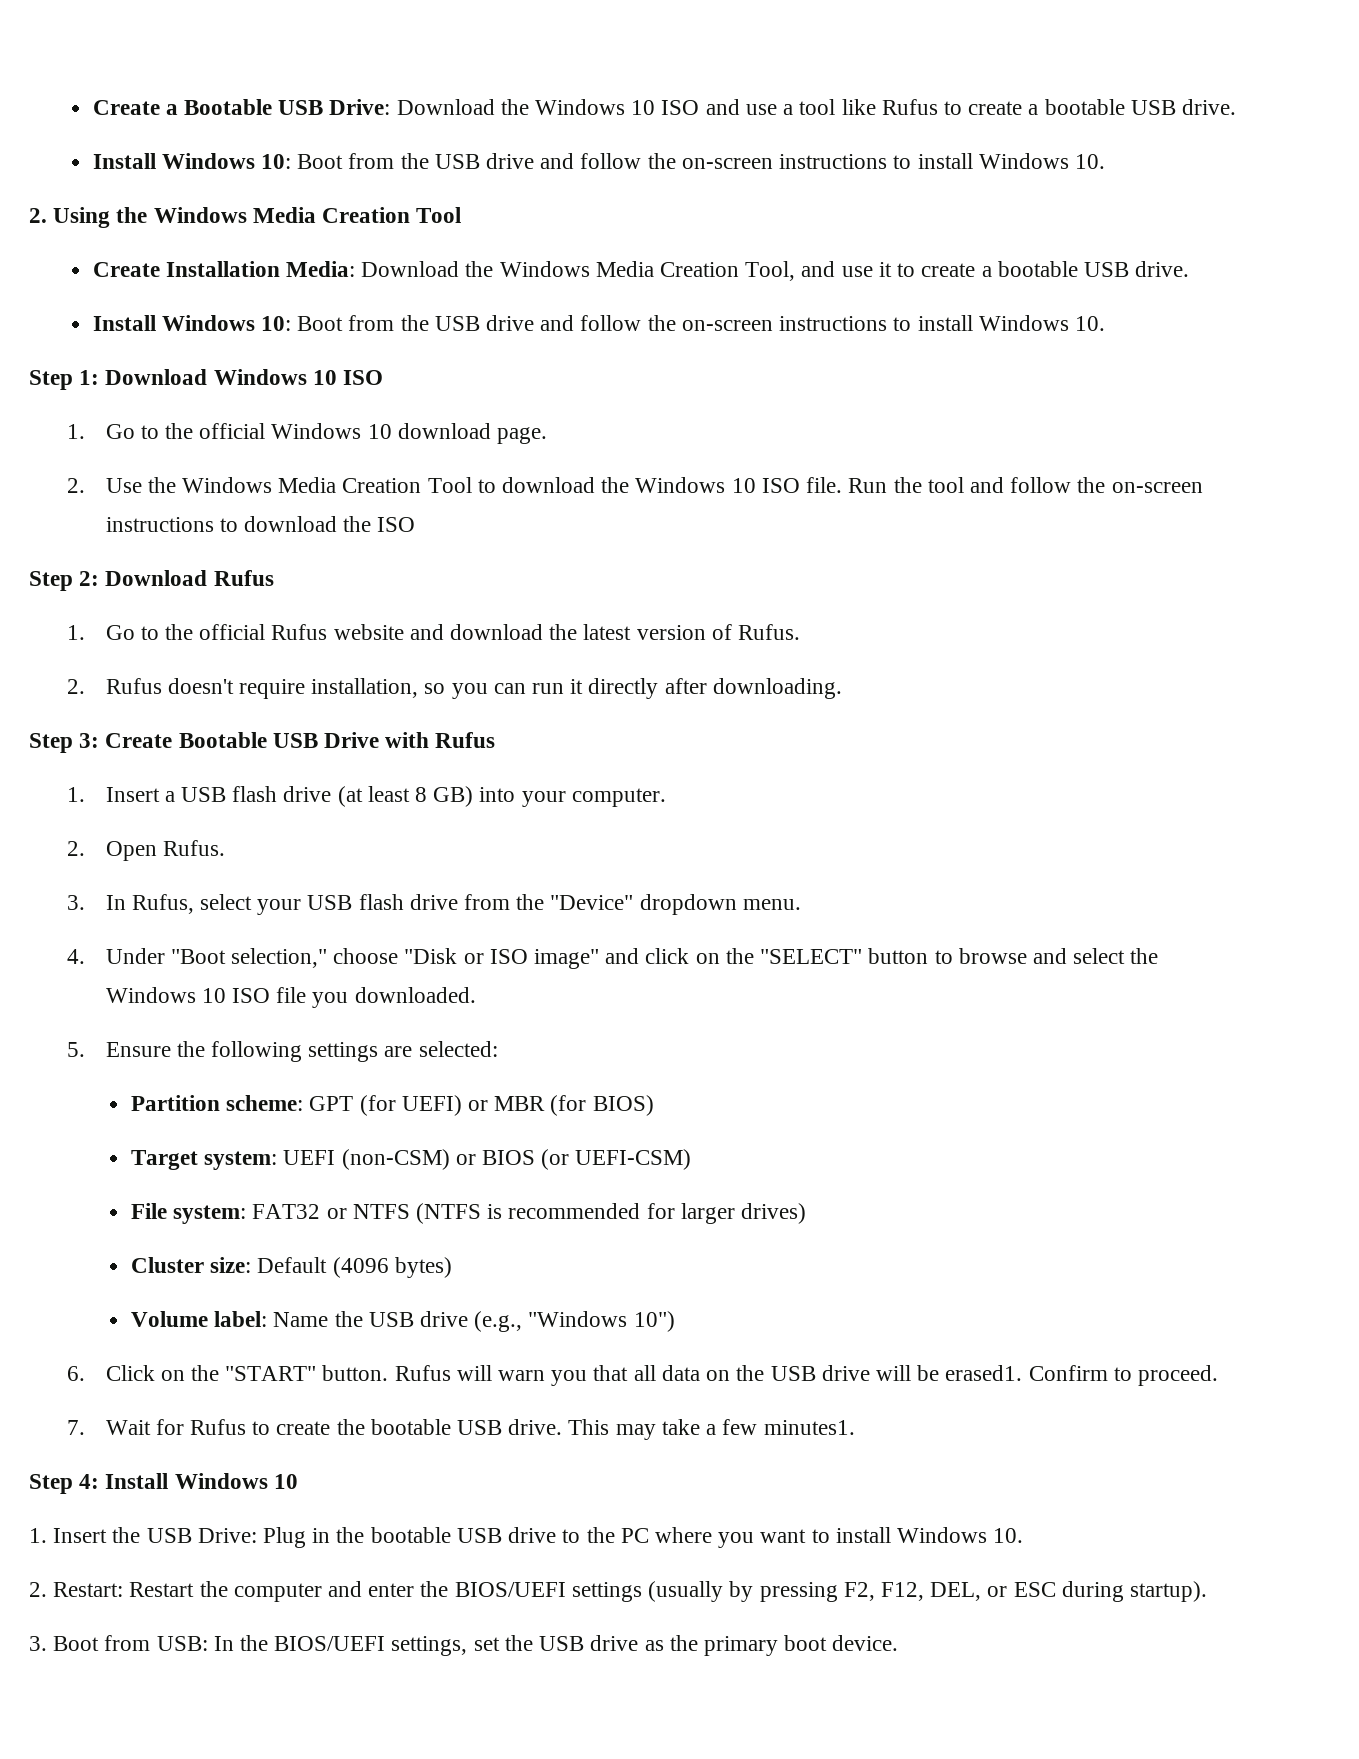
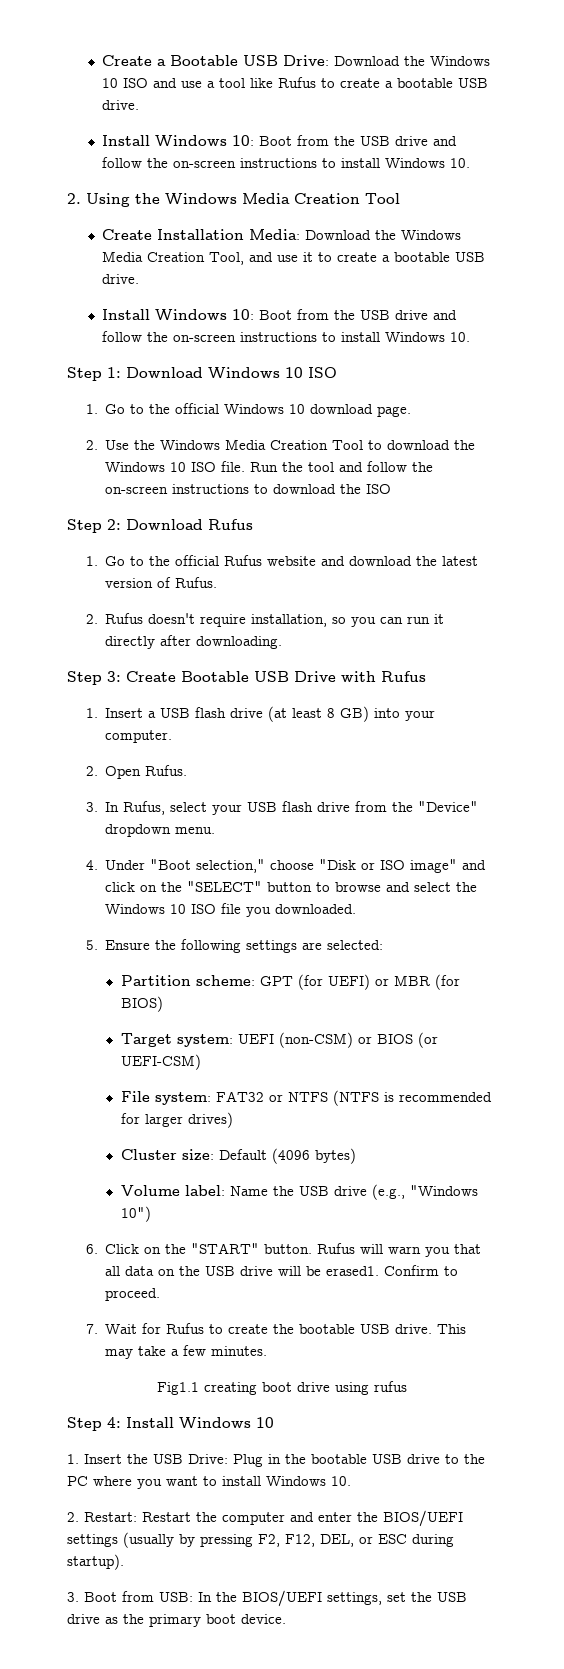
[763,1420,855,1435] minutes1. -> [211,1346,268,1356] [157,1381,407,1395] minutes. // Fig1.1 creating boot drive using rufus

